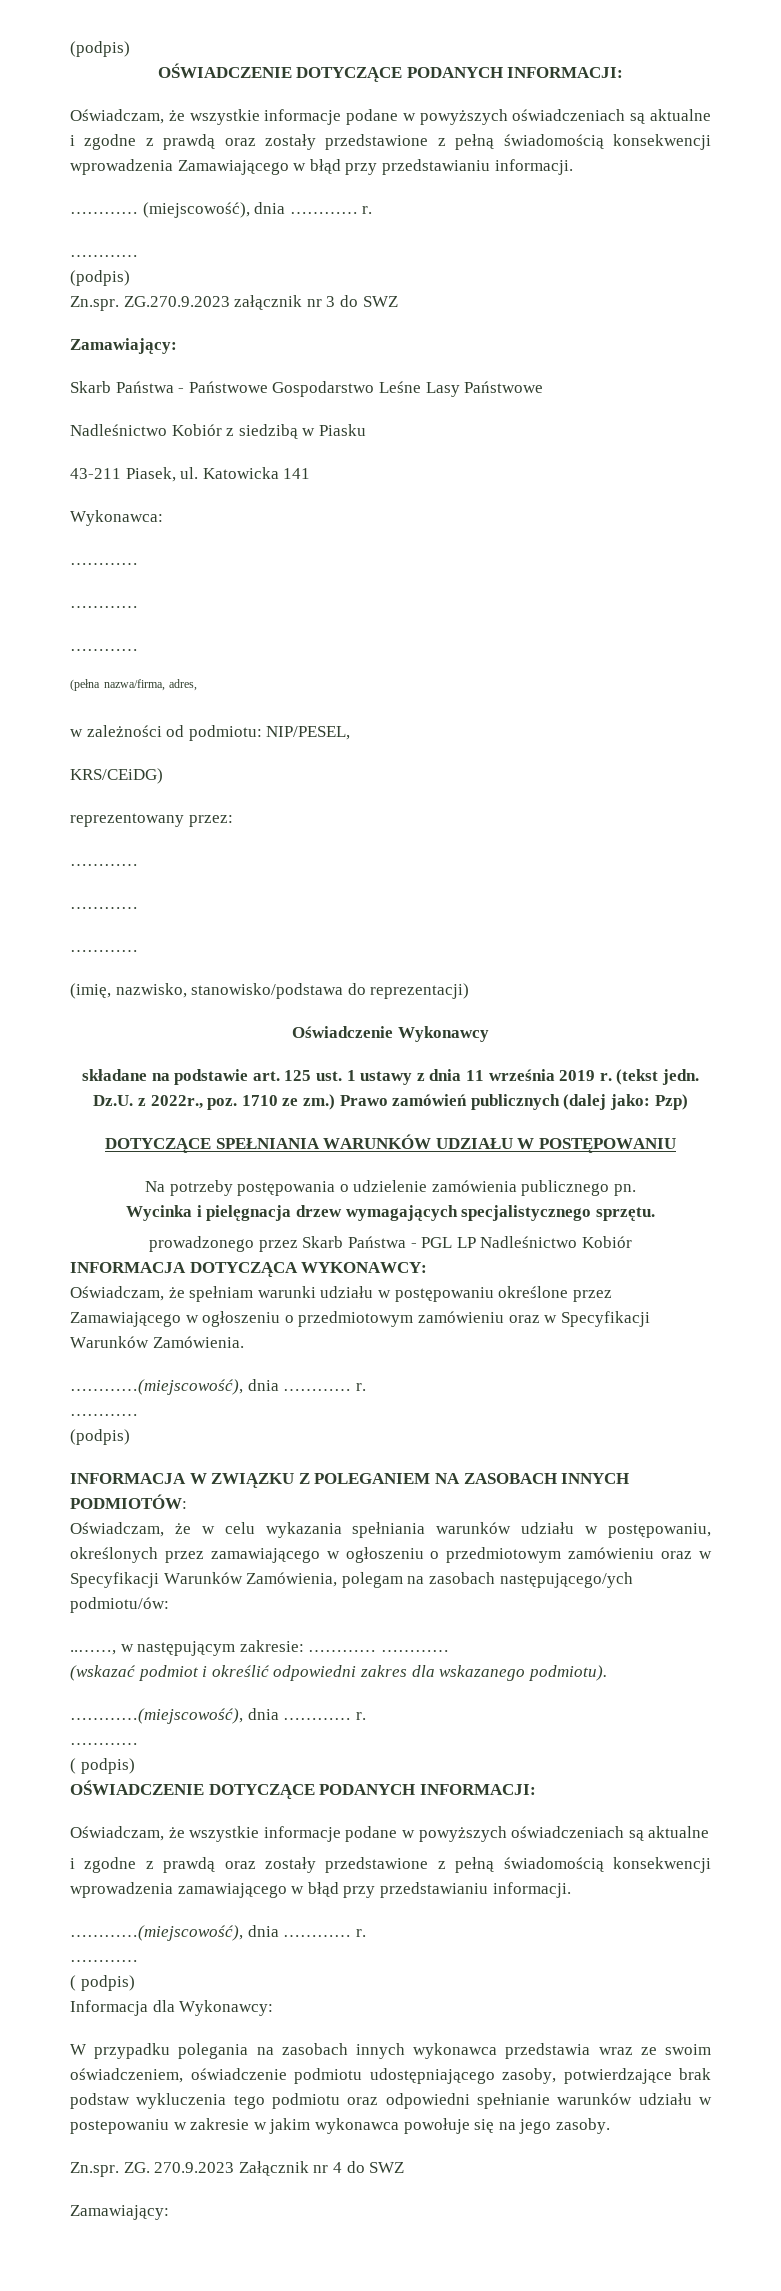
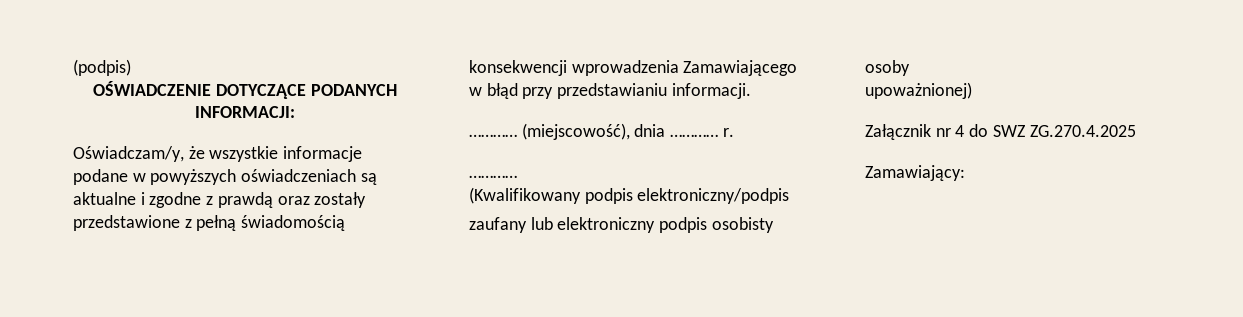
[70,109,164,124] Oświadczam, -> [73,146,184,162] Oświadczam/y,
[70,270,130,286] [70,295,398,311] [70,338,177,354] [70,381,544,397] [70,424,366,439] [70,467,311,482] [70,510,163,526] [70,563,138,565] [70,606,138,608] [70,649,138,651] [70,679,198,691] [70,725,351,741] [70,768,163,784] [70,813,233,827] [70,864,138,866] [70,907,138,909] [70,950,138,952] [70,983,470,999] [292,1026,489,1042] [82,1069,699,1085] [93,1094,688,1110] [105,1134,676,1153] [144,1180,637,1196] [126,1205,655,1221] [149,1236,632,1252] [70,1262,428,1277] [70,1286,612,1302] [70,1311,650,1327] [70,1336,244,1348] [70,1379,366,1395] [70,1414,138,1416] [70,1429,130,1445] [70,1473,630,1488] [70,1494,187,1509] [70,1522,711,1538] [70,1547,712,1563] [70,1572,633,1588] [70,1597,169,1613] [70,1640,449,1656] [70,1665,607,1681] [70,1708,366,1724] [70,1743,138,1745] [70,1758,135,1774] [70,1780,536,1799] [70,1826,710,1842] [70,1857,711,1873] [70,1882,571,1898] [70,1925,366,1941] [70,1960,138,1962] [70,1975,135,1991] [70,2000,274,2016] [70,2043,712,2059] [70,2068,711,2084] [70,2093,712,2109] [70,2118,610,2134] [70,2162,235,2177] (podpis) // Zn.spr. ZG.270.9.2023 załącznik nr 3 do SWZ // Zamawiający: // Skarb Państwa - Państwowe Gospodarstwo Leśne Lasy Państwowe // Nadleśnictwo Kobiór z siedzibą w Piasku // 43-211 Piasek, ul. Katowicka 141 // Wykonawca: // ………… // ………… // ………… // (pełna nazwa/firma, adres, // w zależności od podmiotu: NIP/PESEL, // KRS/CEiDG) // reprezentowany przez: // ………… // ………… // ………… // (imię, nazwisko, stanowisko/podstawa do reprezentacji) // Oświadczenie Wykonawcy // składane na podstawie art. 125 ust. 1 ustawy z dnia 11 września 2019 r. (tekst jedn. Dz.U. z 2022r., poz. 1710 ze zm.) Prawo zamówień publicznych (dalej jako: Pzp) // DOTYCZĄCE SPEŁNIANIA WARUNKÓW UDZIAŁU W POSTĘPOWANIU // Na potrzeby postępowania o udzielenie zamówienia publicznego pn. // Wycinka i pielęgnacja drzew wymagających specjalistycznego sprzętu. // prowadzonego przez Skarb Państwa - PGL LP Nadleśnictwo Kobiór // INFORMACJA DOTYCZĄCA WYKONAWCY: // Oświadczam, że spełniam warunki udziału w postępowaniu określone przez Zamawiającego w ogłoszeniu o przedmiotowym zamówieniu oraz w Specyfikacji Warunków Zamówienia. // …………(miejscowość), dnia ………… r. // ………… // (podpis) // INFORMACJA W ZWIĄZKU Z POLEGANIEM NA ZASOBACH INNYCH PODMIOTÓW: // Oświadczam, że w celu wykazania spełniania warunków udziału w postępowaniu, określonych przez zamawiającego w ogłoszeniu o przedmiotowym zamówieniu oraz w Specyfikacji Warunków Zamówienia, polegam na zasobach następującego/ych podmiotu/ów: // ..……, w następującym zakresie: ………… ………… // (wskazać podmiot i określić odpowiedni zakres dla wskazanego podmiotu). // …………(miejscowość), dnia ………… r. // ………… // ( podpis) // OŚWIADCZENIE DOTYCZĄCE PODANYCH INFORMACJI: // Oświadczam, że wszystkie informacje podane w powyższych oświadczeniach są aktualne // i zgodne z prawdą oraz zostały przedstawione z pełną świadomością konsekwencji wprowadzenia zamawiającego w błąd przy przedstawianiu informacji. // …………(miejscowość), dnia ………… r. // ………… // ( podpis) // Informacja dla Wykonawcy: // W przypadku polegania na zasobach innych wykonawca przedstawia wraz ze swoim oświadczeniem, oświadczenie podmiotu udostępniającego zasoby, potwierdzające brak podstaw wykluczenia tego podmiotu oraz odpowiedni spełnianie warunków udziału w postepowaniu w zakresie w jakim wykonawca powołuje się na jego zasoby. // Zn.spr. ZG. 270.9.2023 -> [469,187,790,204] [469,217,774,233] [865,60,910,76] [865,82,972,99] (Kwalifikowany podpis elektroniczny/podpis // zaufany lub elektroniczny podpis osobisty osoby // upoważnionej) //
(405, 2167) none -> [1029,125,1136,137] ZG.270.4.2025

